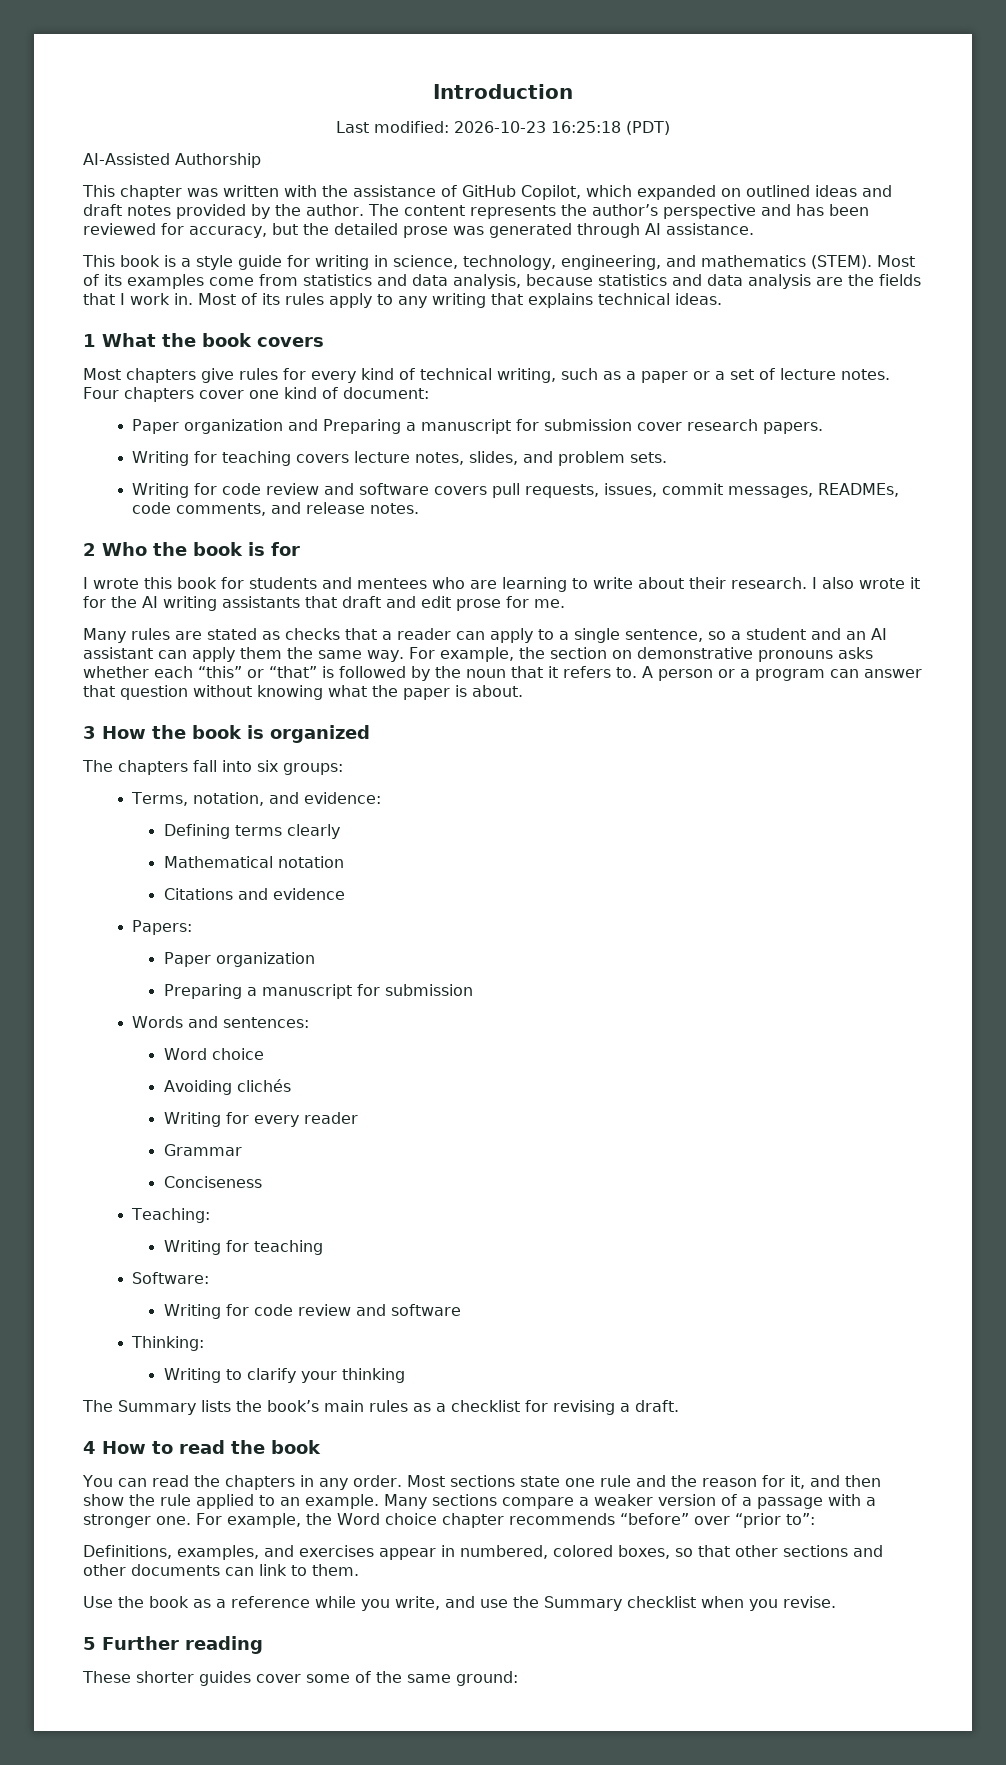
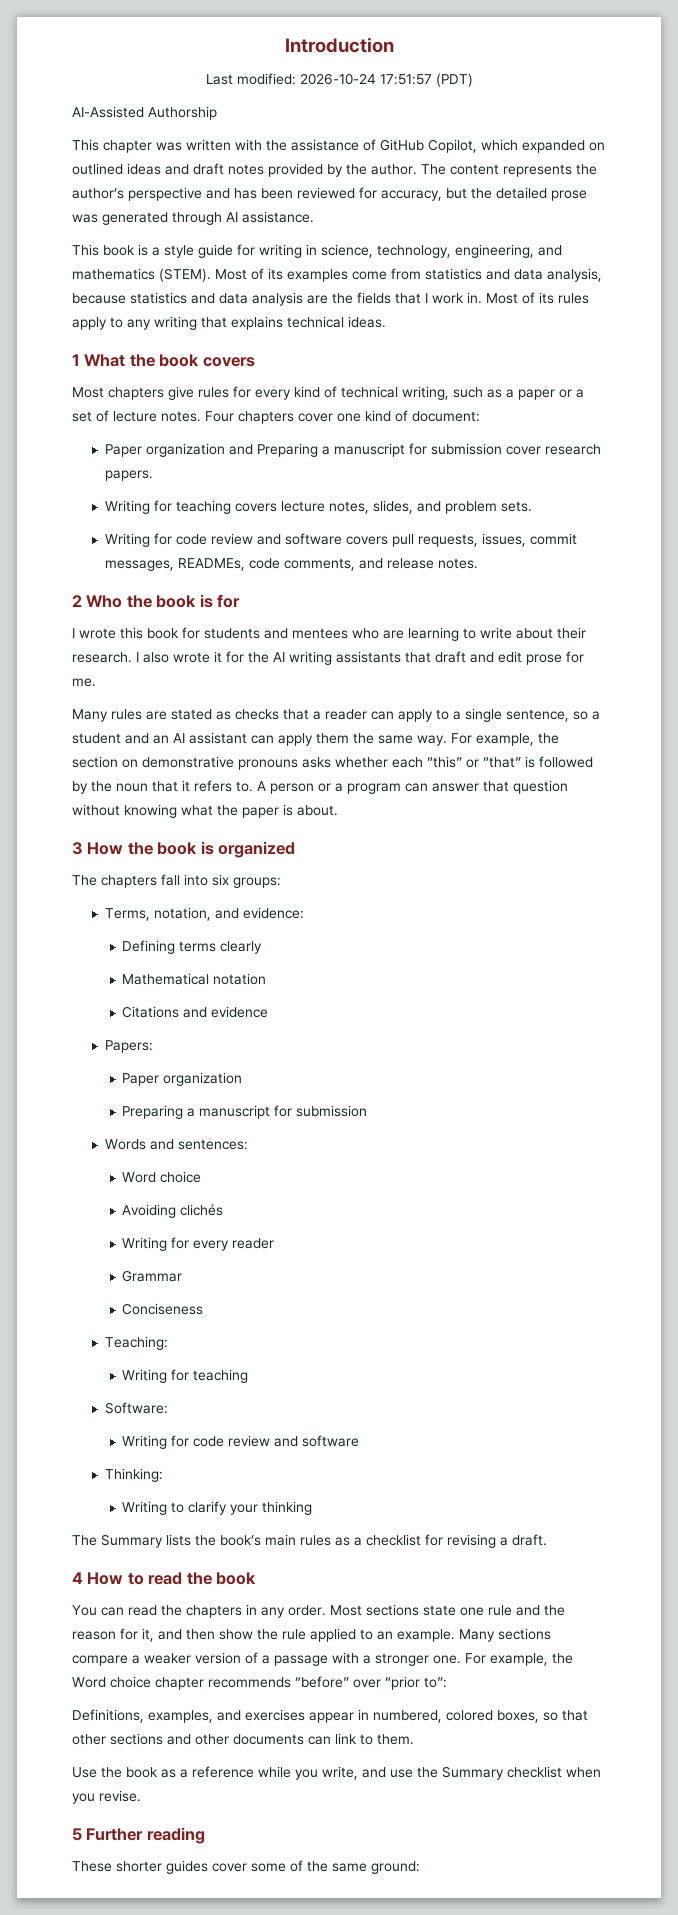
[454,121,621,133] 2026-10-23 16:25:18 -> [299,73,432,85] 2026-10-24 17:51:57

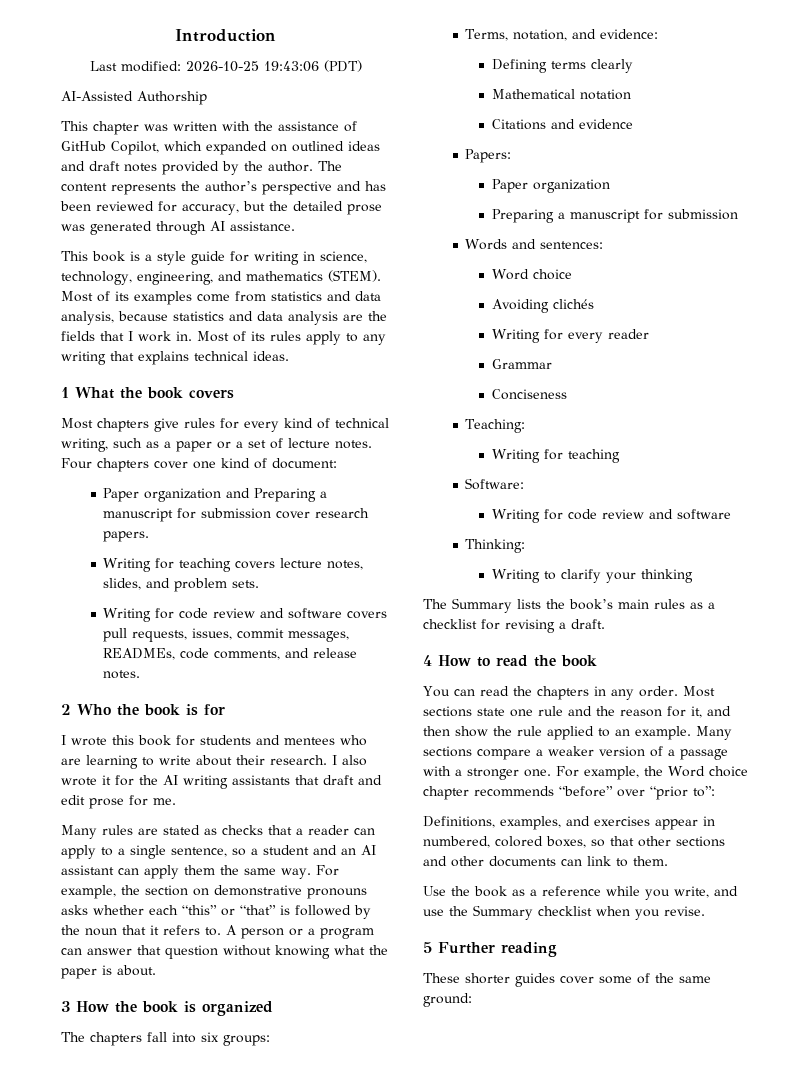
[299,73,432,85] 2026-10-24 17:51:57 -> [185,61,319,72] 2026-10-25 19:43:06

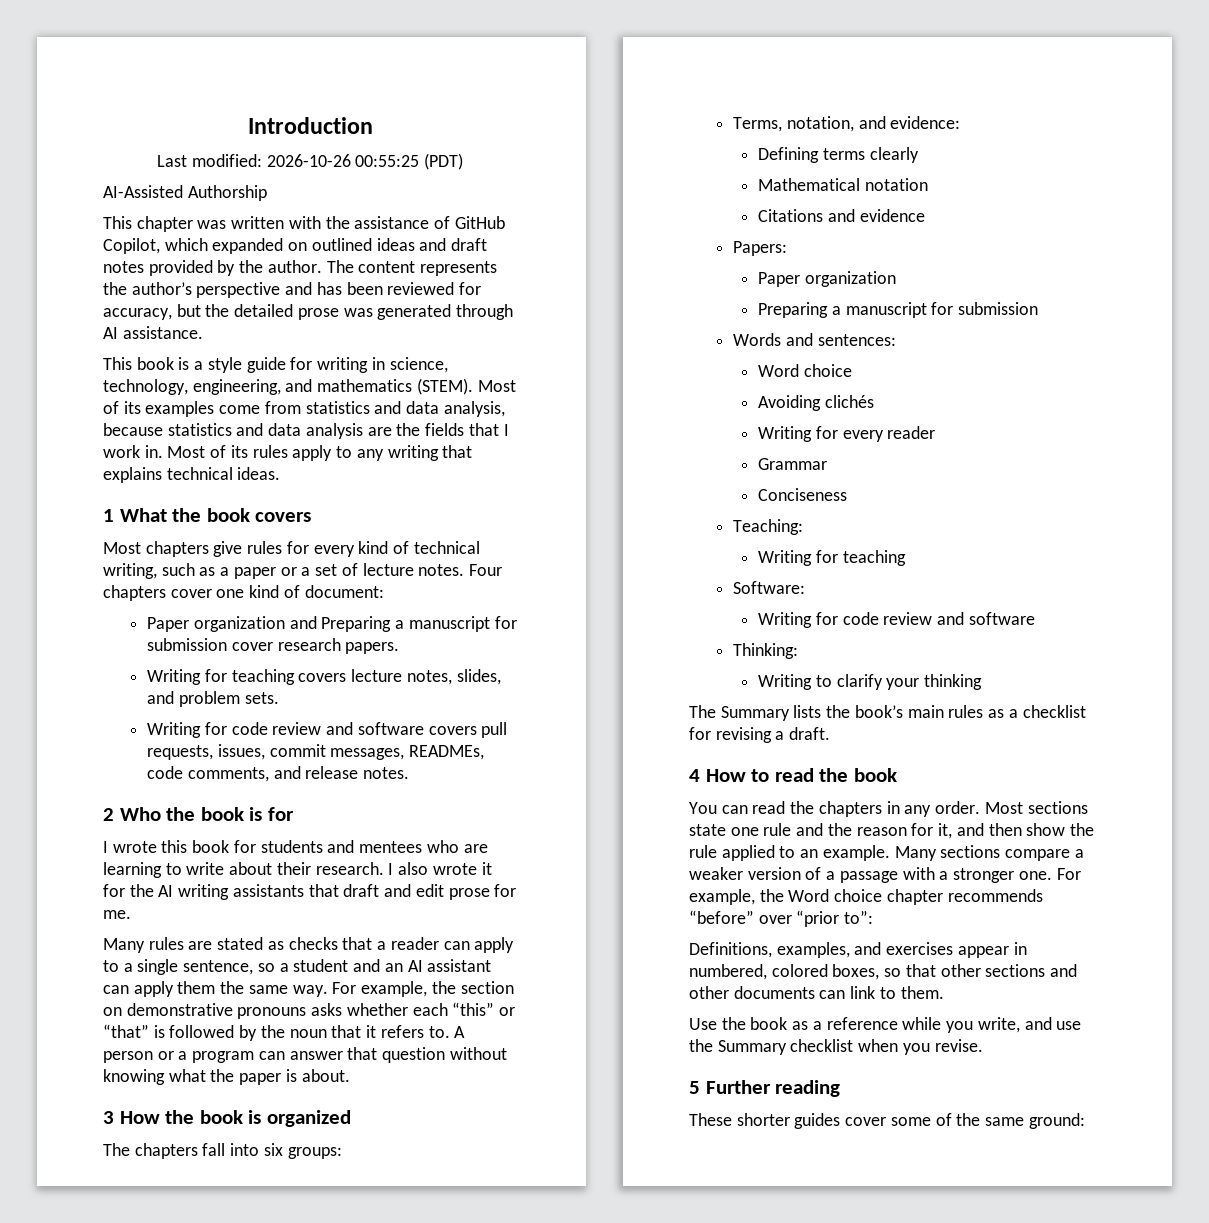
[185,61,319,72] 2026-10-25 19:43:06 -> [266,154,420,167] 2026-10-26 00:55:25

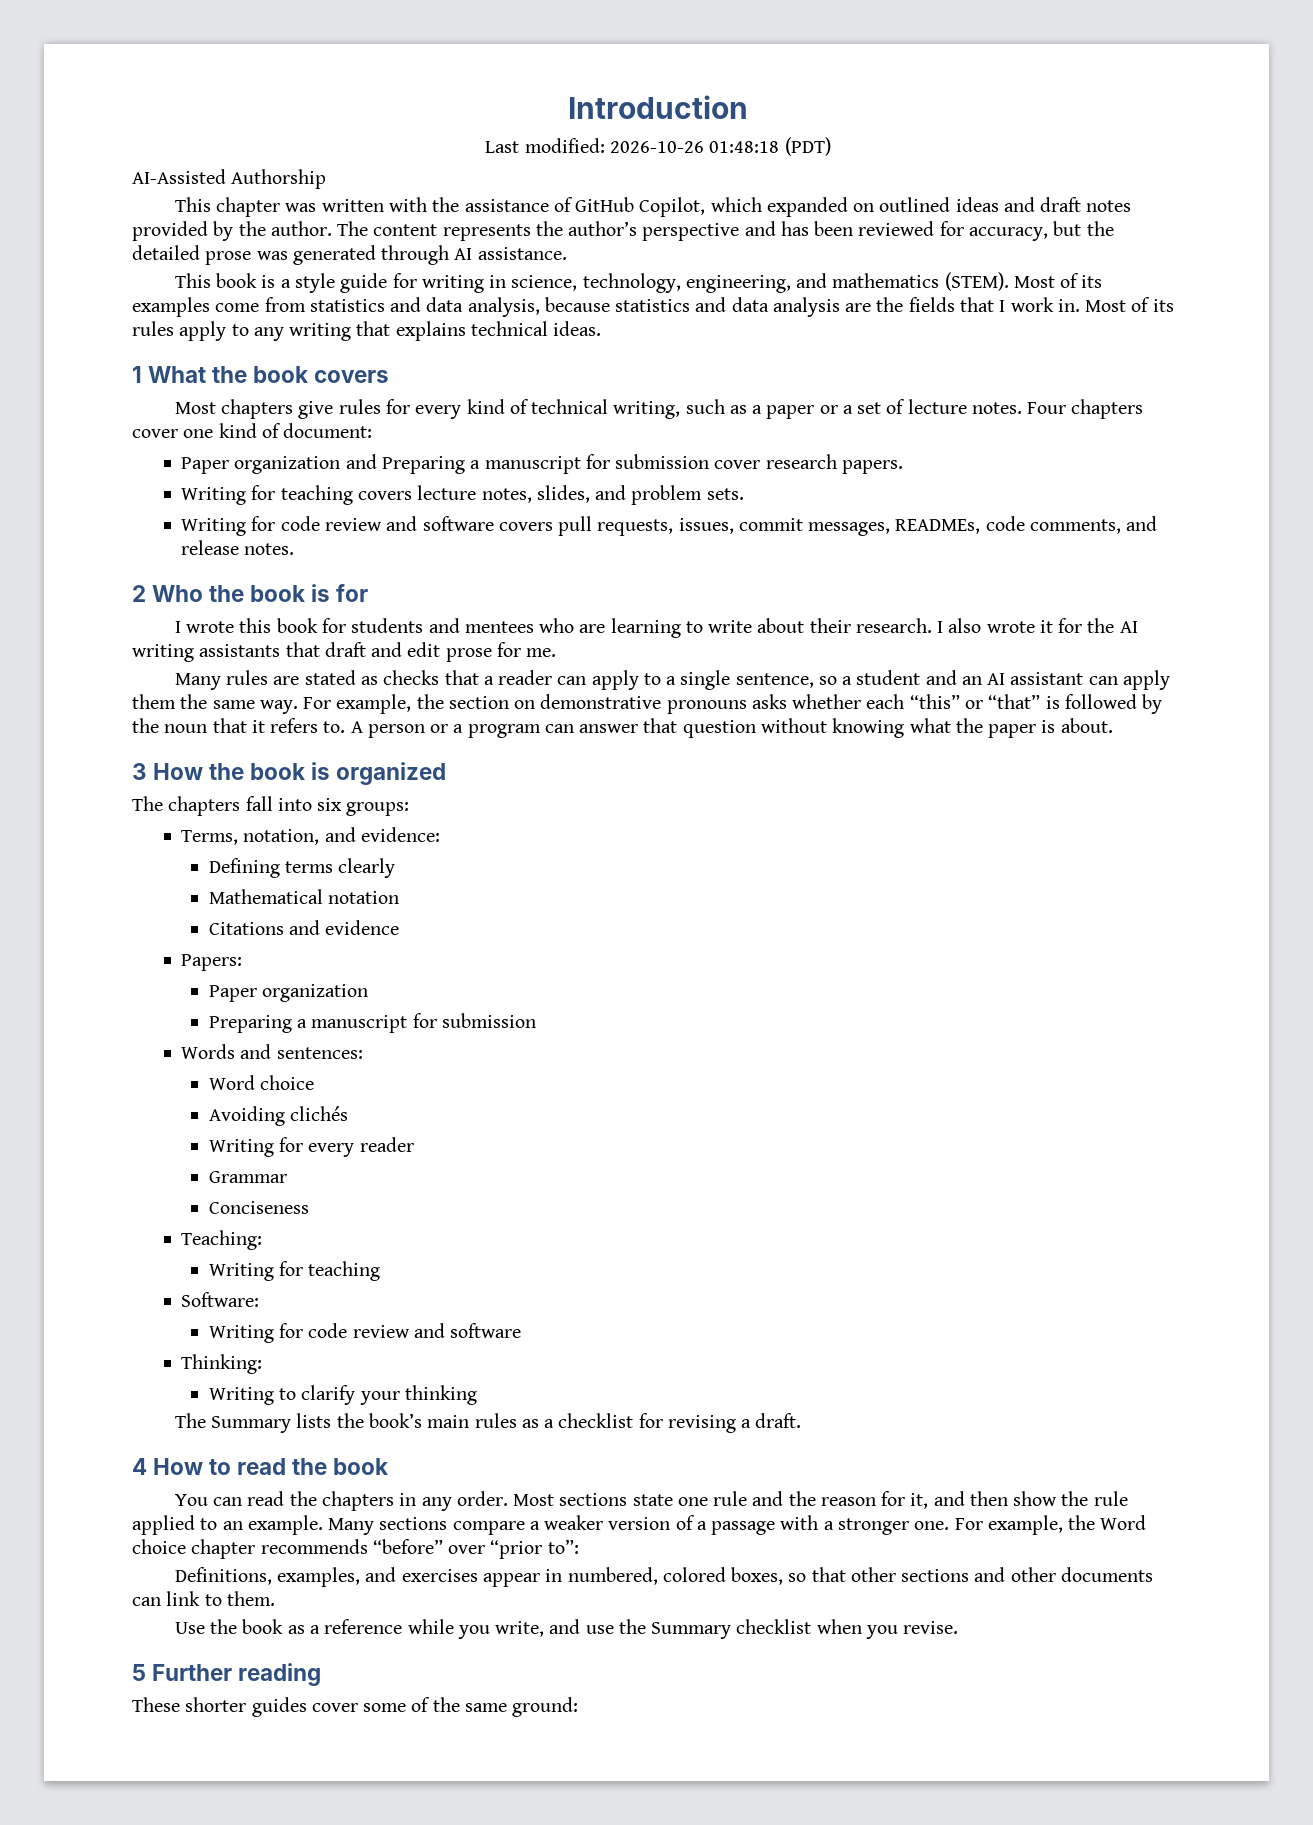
[355,155,420,167] 00:55:25 -> [709,141,780,153] 01:48:18

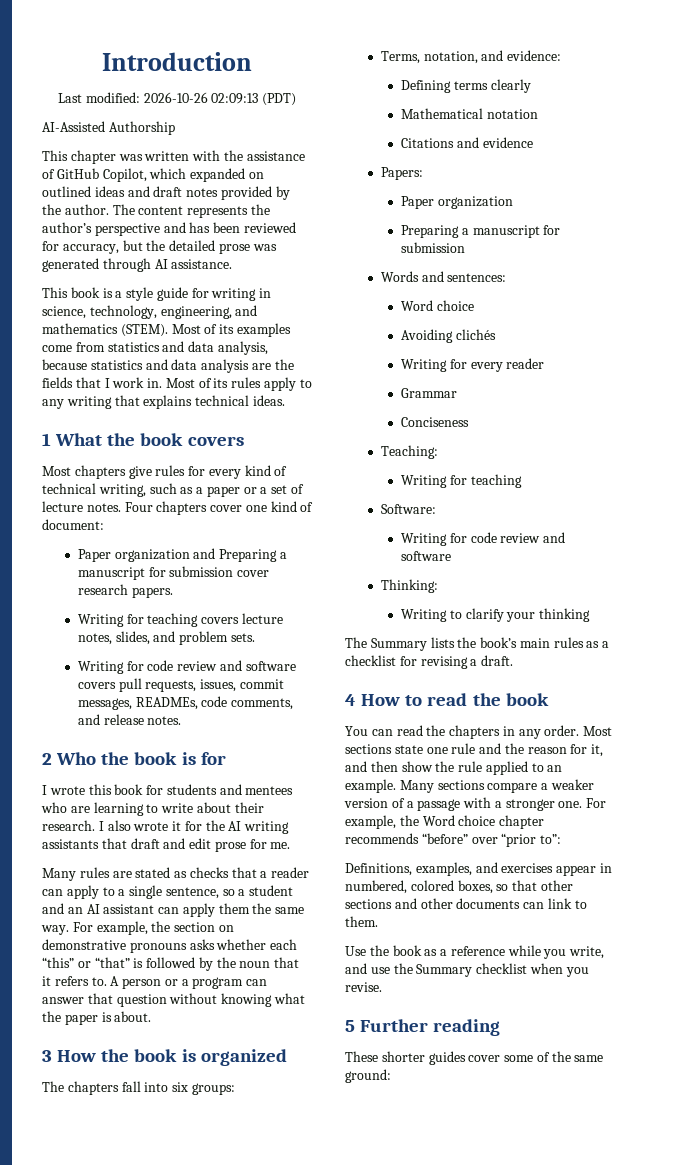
[709,141,780,153] 01:48:18 -> [211,93,259,104] 02:09:13

